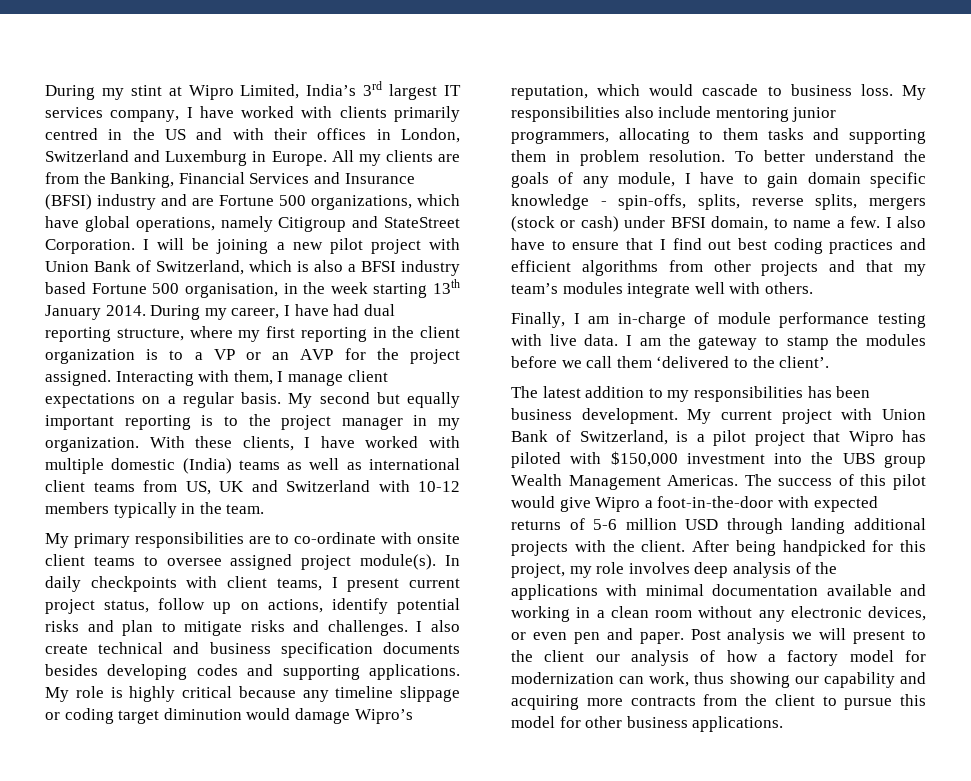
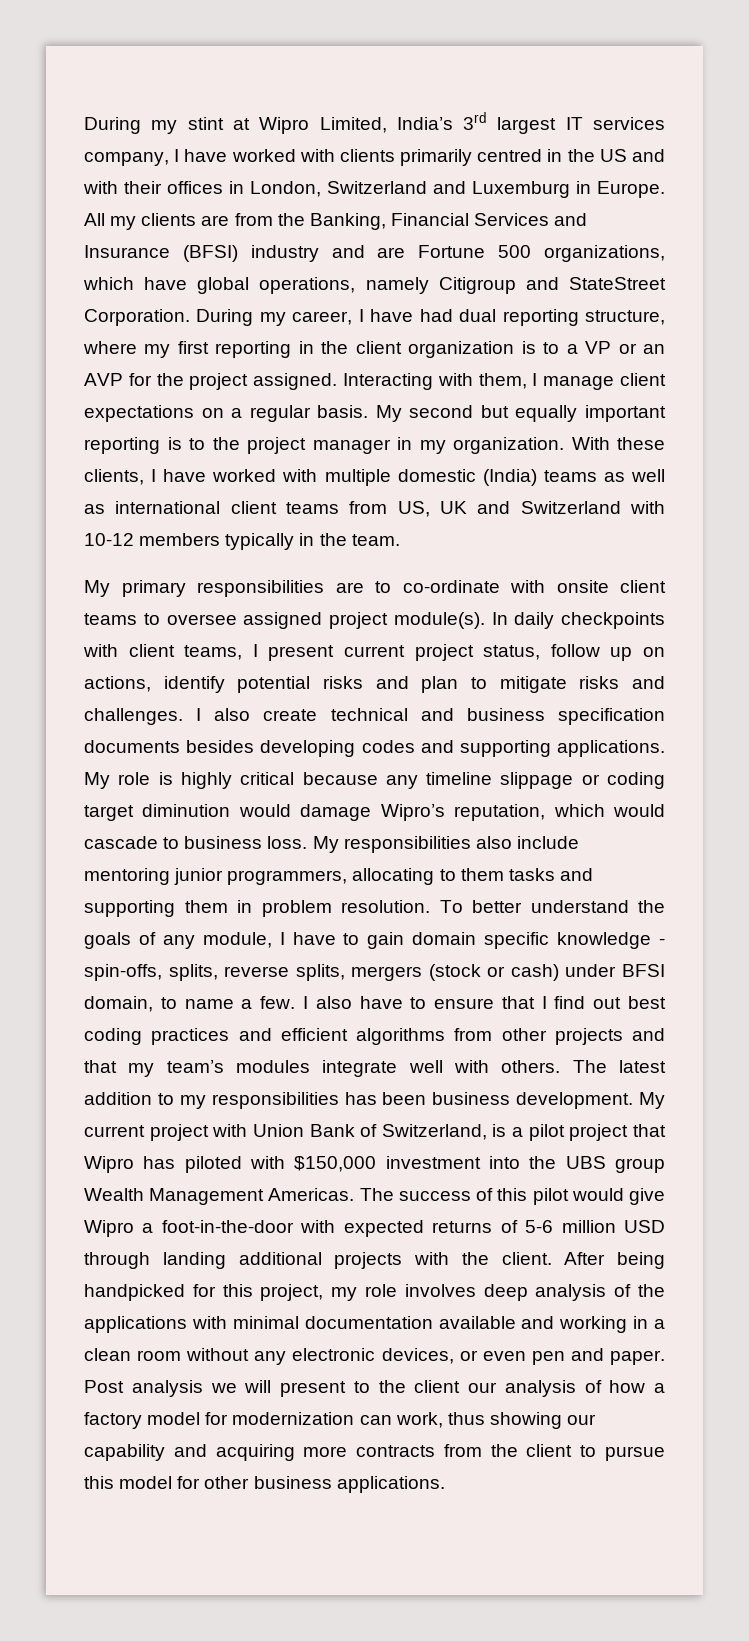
[143,238,460,254] [45,260,460,276] [45,279,460,298] [45,305,146,320] I will be joining a new pilot project with Union Bank of Switzerland, which is also a BFSI industry based Fortune 500 organisation, in the week starting 13th January 2014. -> (190, 317) none
[511,312,926,328] [511,334,926,350] [511,356,830,368] // Finally, I am in-charge of module performance testing with live data. I am the gateway to stamp the modules before we call them ‘delivered to the client’. // -> (561, 1066) none

